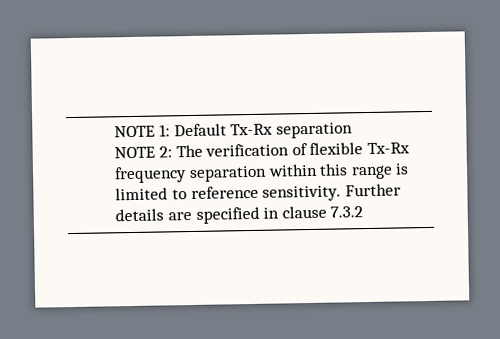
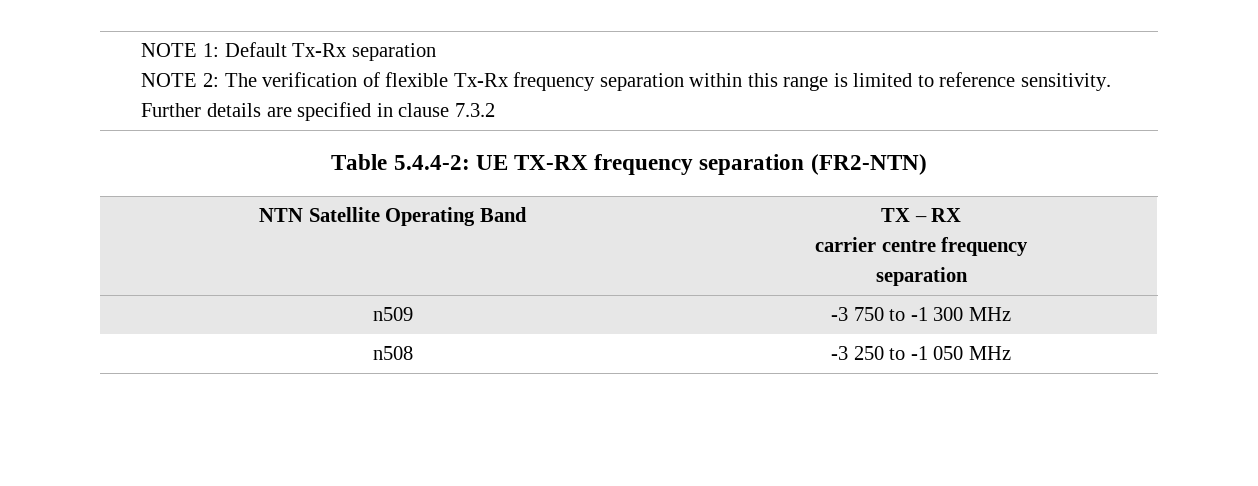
(364, 212) none -> [331,154,927,175] [259,207,527,226] [880,208,962,222] [814,237,1029,256] [875,267,968,286] [372,307,413,321] [831,307,1011,321] [372,346,413,360] [831,346,1011,360] // Table 5.4.4-2: UE TX-RX frequency separation (FR2-NTN) // NTN Satellite Operating Band | TX – RX // carrier centre frequency // separation // n509 | -3 750 to -1 300 MHz // n508 | -3 250 to -1 050 MHz

